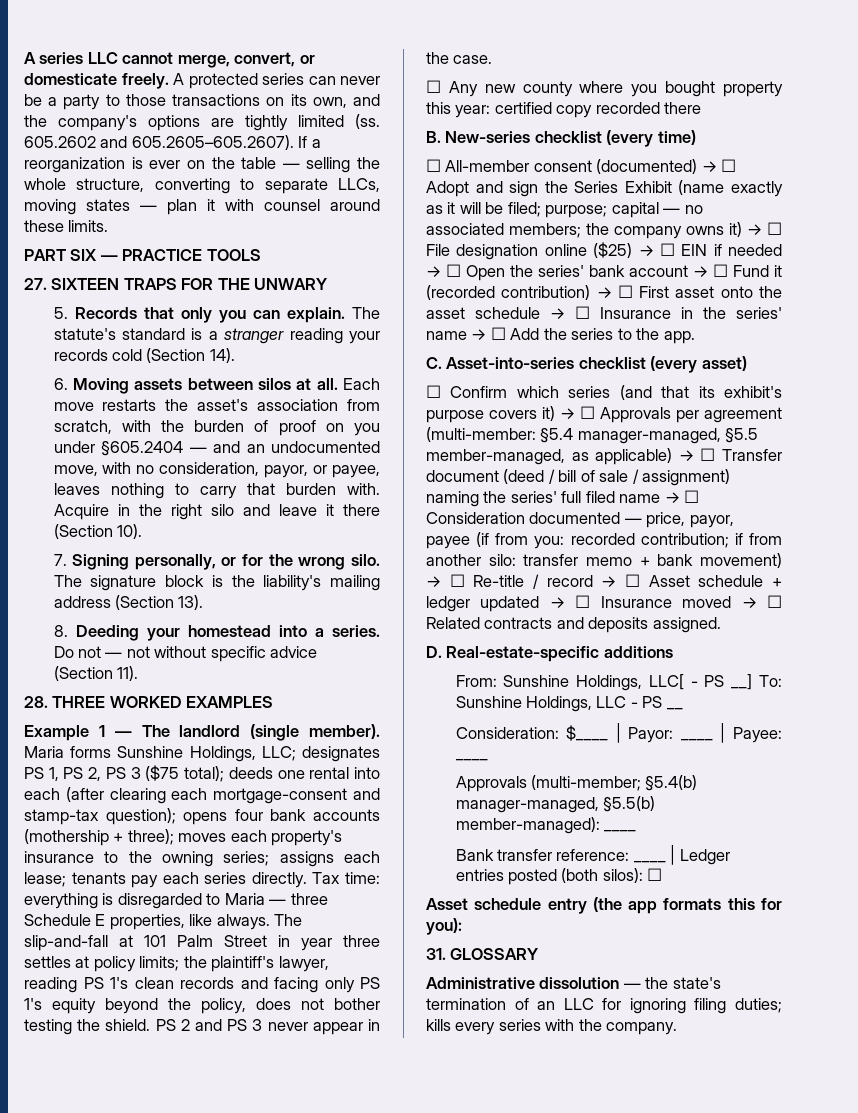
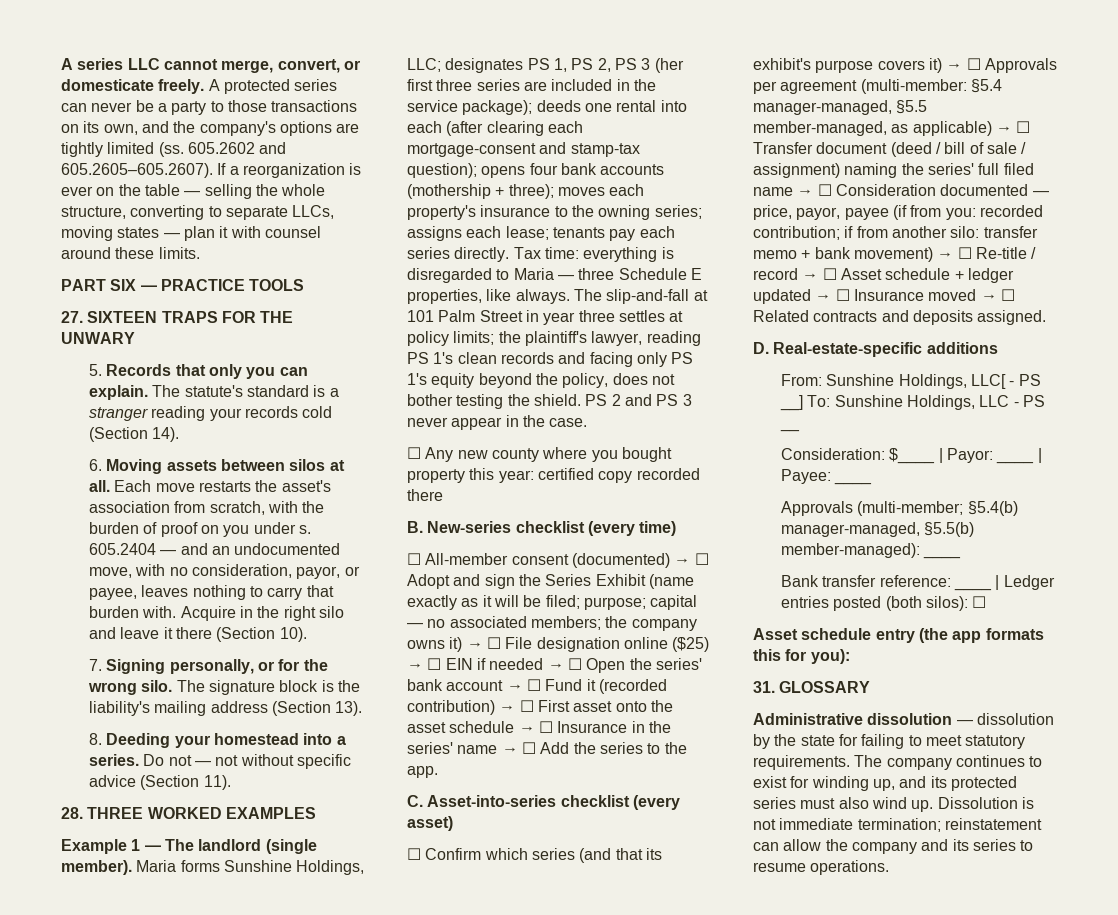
[101,441,184,456] §605.2404 -> [298,525,311,534] [88,543,156,555] s. 605.2404
[145,765,225,782] ($75 total); -> [654,58,684,73] [407,79,656,91] [407,100,533,115] (her first three series are included in the service package);
[645,977,721,989] [426,998,782,1014] [426,1019,678,1035] the state's termination of an LLC for ignoring filing duties; kills every series with the company. -> [976,713,1054,725] [753,734,1026,749] [753,755,1043,770] [753,776,1017,791] [753,797,1034,812] [753,818,1042,832] [753,839,1034,854] [753,860,890,875] dissolution by the state for failing to meet statutory requirements. The company continues to exist for winding up, and its protected series must also wind up. Dissolution is not immediate termination; reinstatement can allow the company and its series to resume operations.

